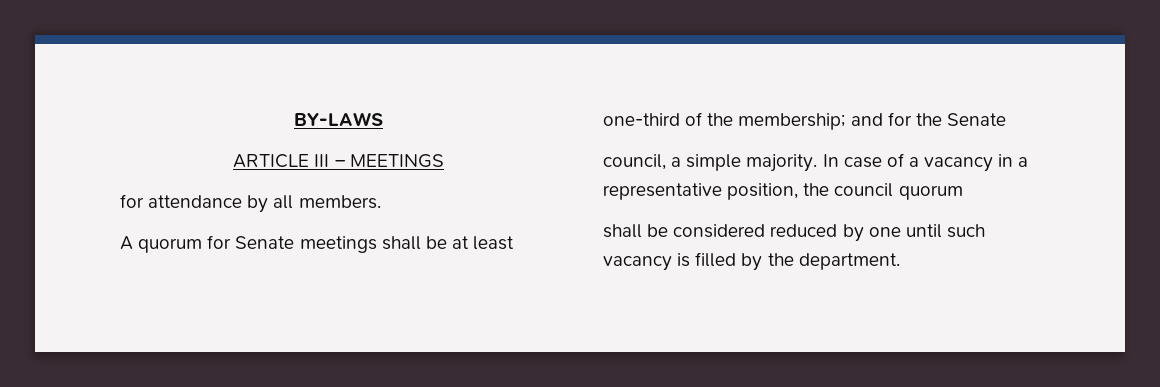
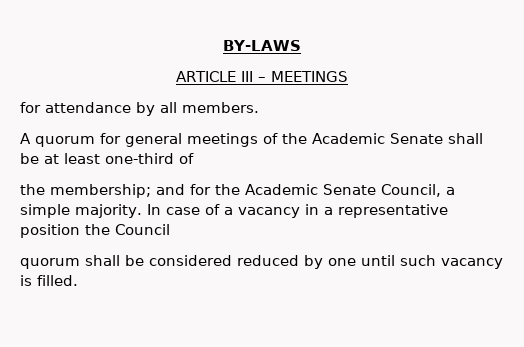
[235,236,377,253] Senate meetings -> [125,133,443,147] general meetings of the Academic Senate
(703, 119) none -> (194, 158) //
[946,113,1006,126] [603,154,666,170] Senate // council, -> [245,184,441,197] Academic Senate Council,
[727,183,963,200] position, the council quorum // -> [20,224,170,238] [20,258,80,269] position the Council // quorum
[695,252,900,271] filled by the department. -> [37,275,78,286] filled.

